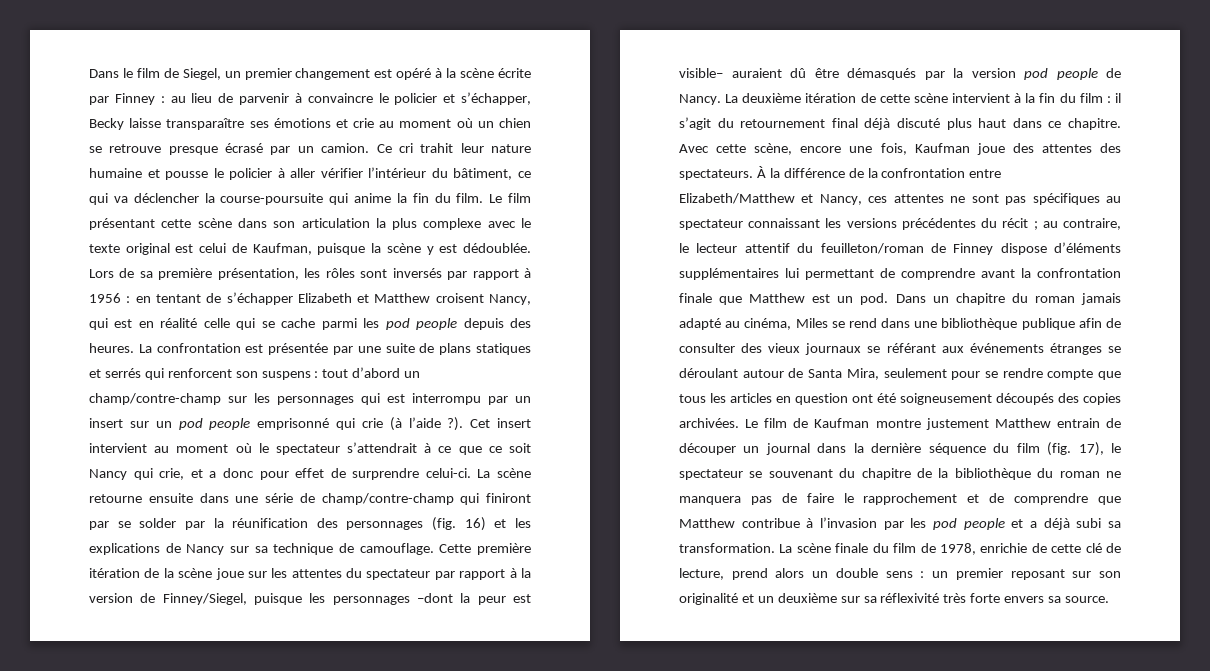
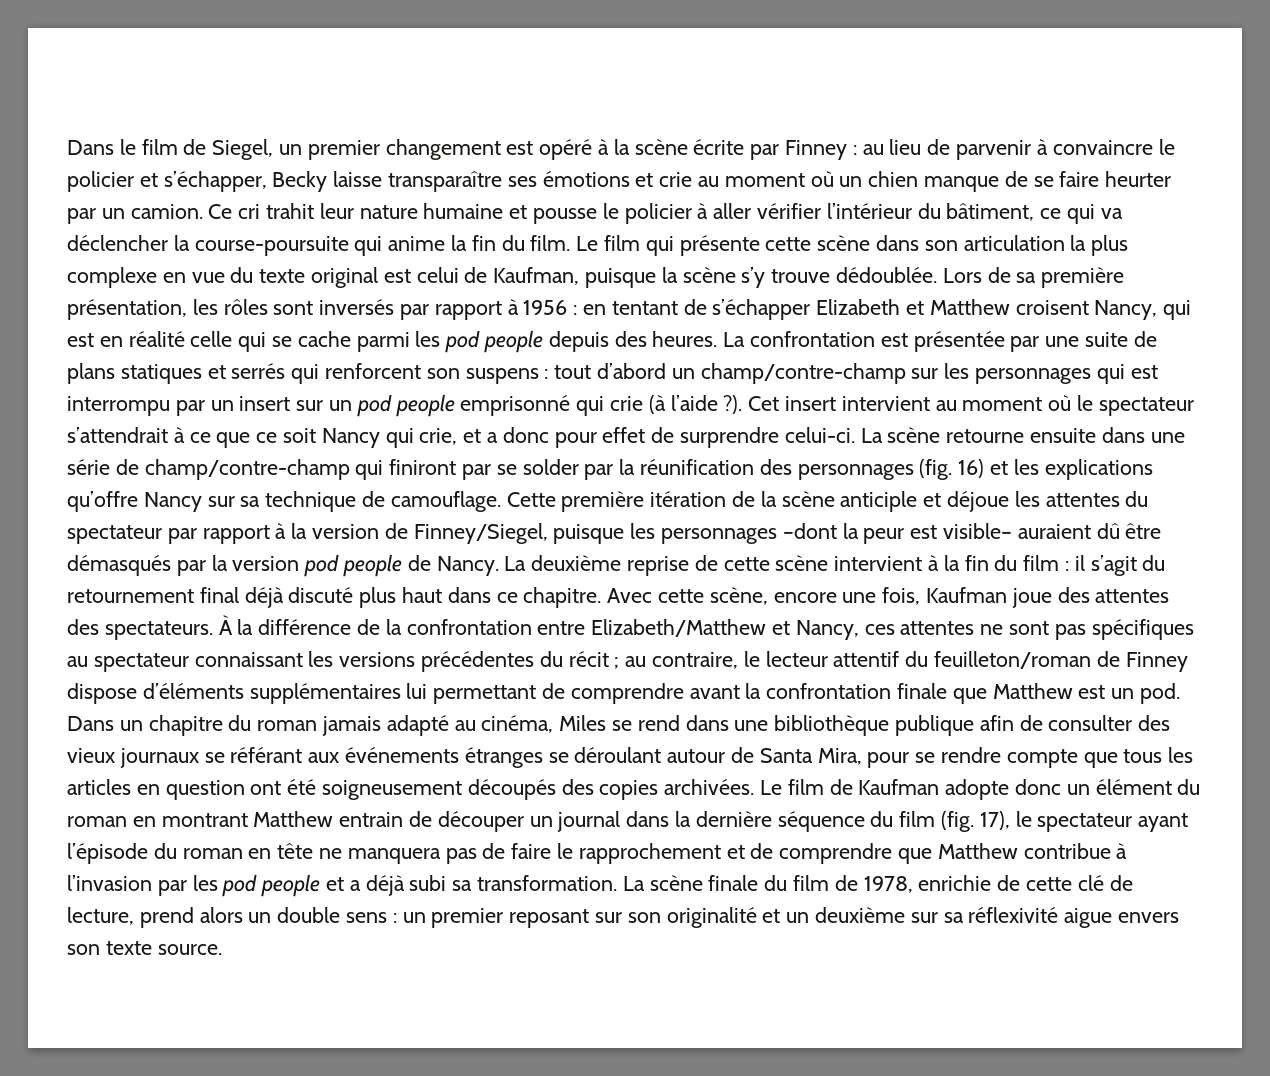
[89,143,264,155] se retrouve presque écrasé -> [924,171,1172,192] manque de se faire heurter
[89,218,155,230] présentant -> [645,235,760,256] qui présente
[487,218,531,228] avec le -> [162,267,254,283] en vue du
[426,244,458,255] y est -> [741,267,831,288] s’y trouve
[165,543,181,553] de -> [67,491,138,512] qu’offre
[215,568,267,580] joue sur -> [840,491,1010,512] anticiple et déjoue
[805,93,857,103] itération -> [627,556,690,576] reprise
[883,368,947,378] seulement -> (862, 756) none
[875,418,989,430] montre justement -> [945,779,1201,800] [67,813,248,827] adopte donc un élément du roman en montrant
[749,468,1100,480] se souvenant du chapitre de la bibliothèque du roman -> [1138,813,1189,832] [67,843,314,864] ayant l’épisode du roman en tête
[943,593,1062,603] très forte envers sa -> [1064,908,1180,928] [67,941,152,955] aigue envers son texte

